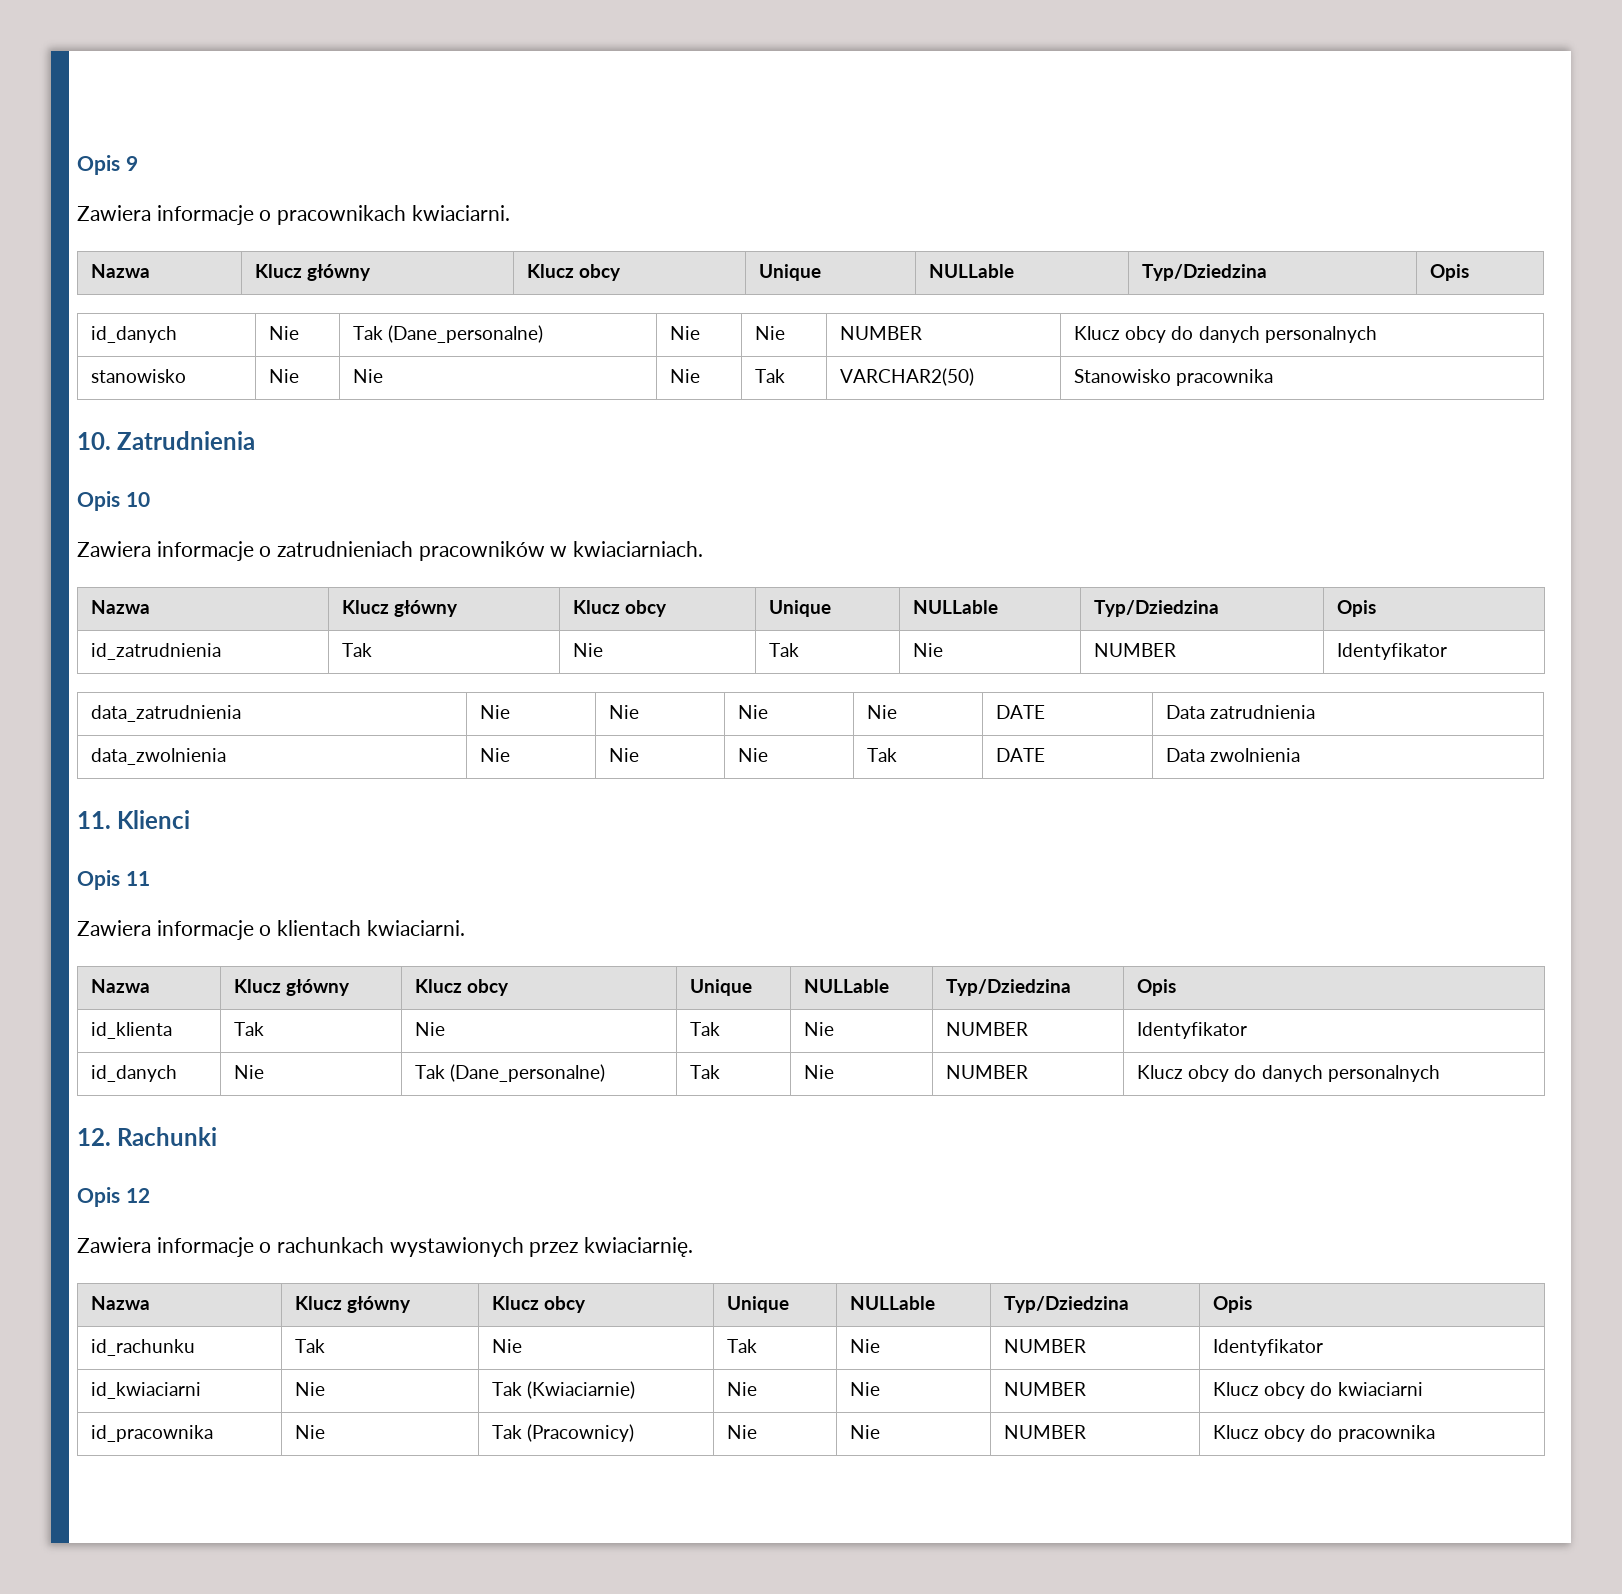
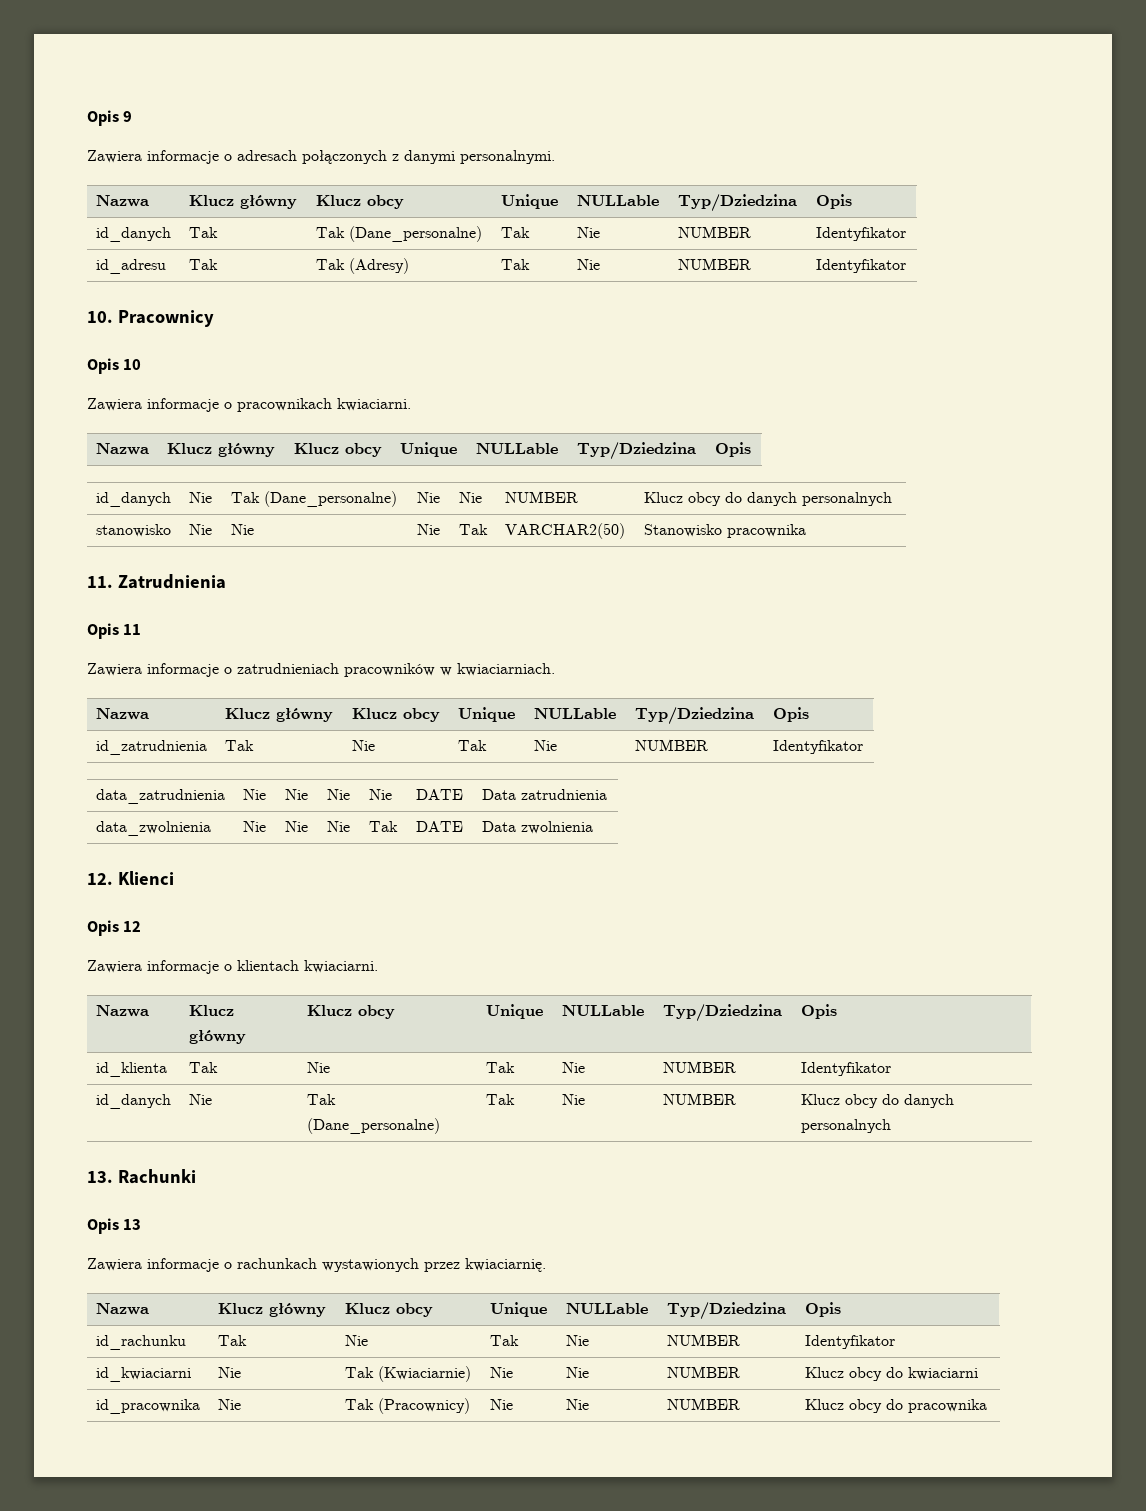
(138, 163) none -> [87,150,555,164] [95,195,149,207] [188,195,297,209] [315,195,404,209] [500,194,558,209] [576,195,659,206] [677,194,797,212] [815,194,852,209] [95,227,171,242] [188,227,218,238] [315,226,482,242] [500,227,530,238] [576,227,600,238] [677,226,751,238] [815,227,906,241] [95,259,166,274] [188,259,218,270] [315,258,409,274] [500,259,530,270] [576,259,600,270] [677,258,751,270] [815,259,906,273] [87,310,214,327] [87,358,142,374] // Zawiera informacje o adresach połączonych z danymi personalnymi. // Nazwa | Klucz główny | Klucz obcy | Unique | NULLable | Typ/Dziedzina | Opis // id_danych | Tak | Tak (Dane_personalne) | Tak | Nie | NUMBER | Identyfikator // id_adresu | Tak | Tak (Adresy) | Tak | Nie | NUMBER | Identyfikator // 10. Pracownicy // Opis 10
[77,432,111,450] 10. -> [87,576,113,588] 11.
[125,492,150,507] 10 -> [123,624,142,635] 11
[77,811,111,829] 11. -> [87,873,113,885] 12.
[125,871,150,886] 11 -> [123,921,142,932] 12
[77,1128,111,1146] 12. -> [87,1171,113,1183] 13.
[125,1188,150,1203] 12 -> [123,1219,142,1230] 13

